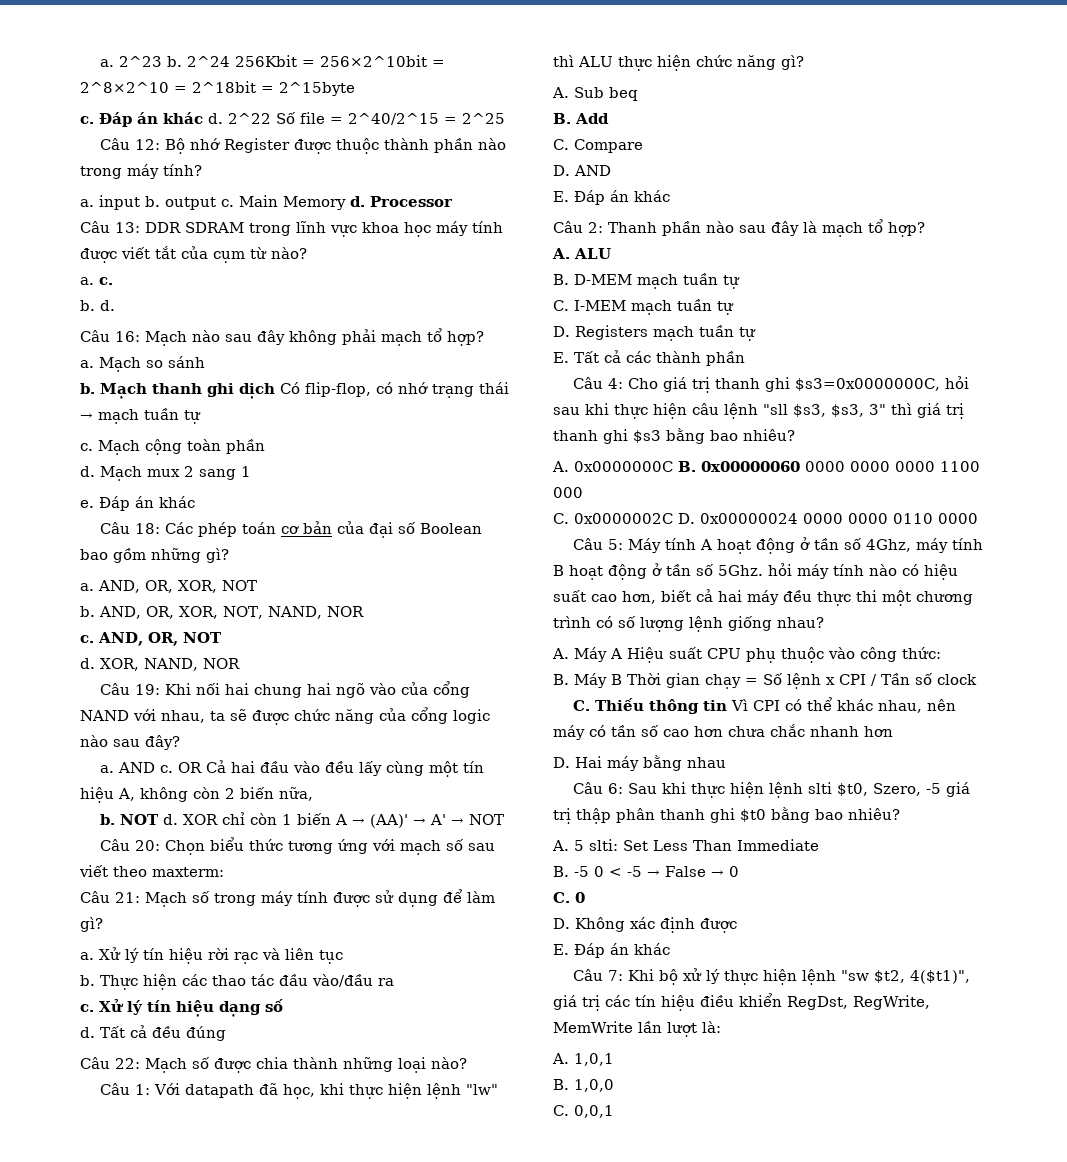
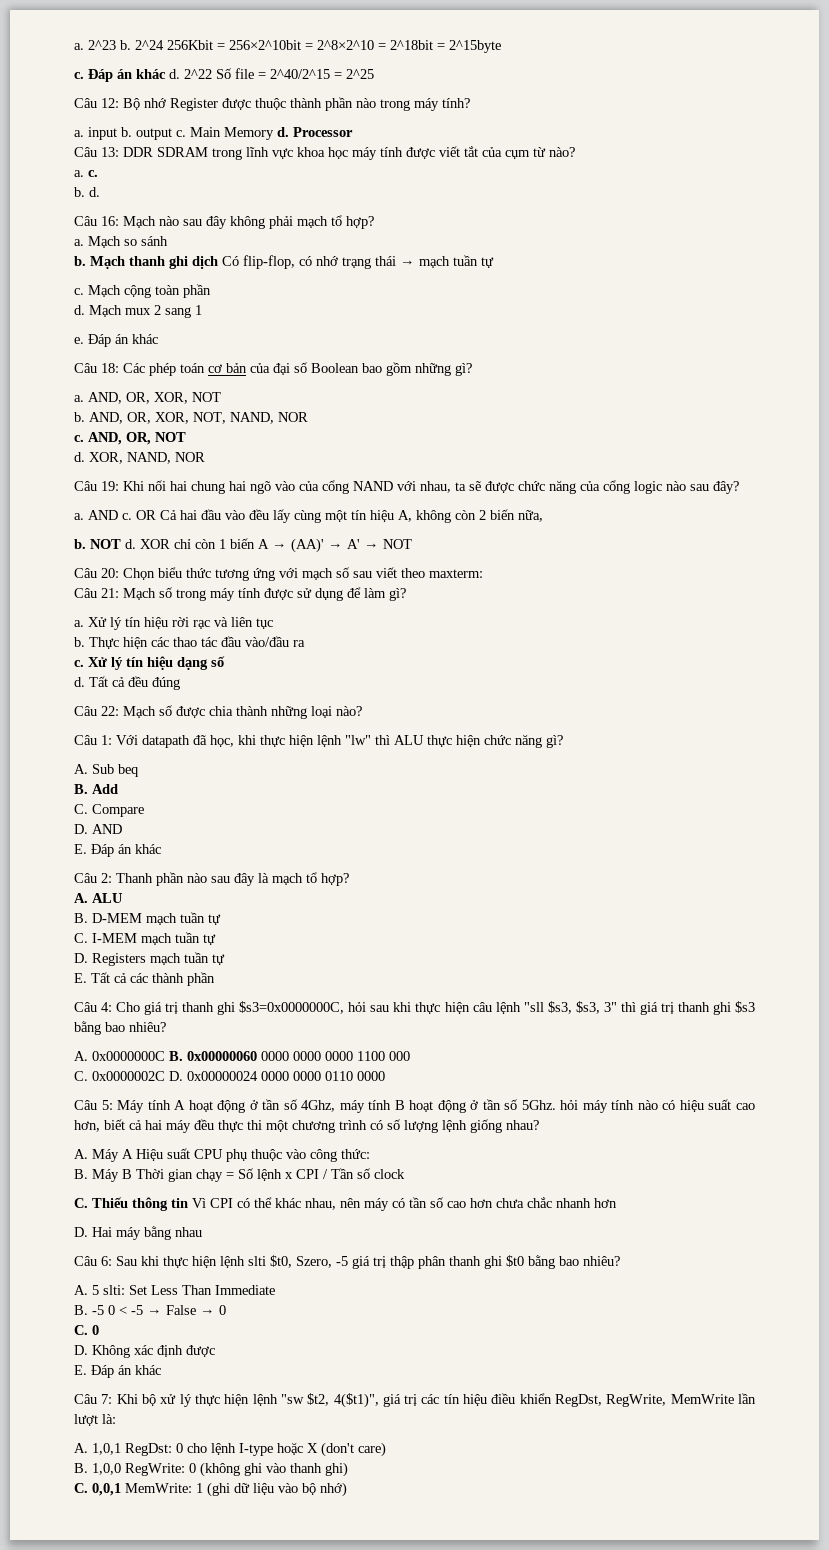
[553,1079,614,1092] [553,1105,614,1118] // B. 1,0,0 // C. 0,0,1 -> [125,1442,386,1457] [74,1462,348,1477] [74,1482,347,1497] RegDst: 0 cho lệnh I-type hoặc X (don't care) // B. 1,0,0 RegWrite: 0 (không ghi vào thanh ghi) // C. 0,0,1 MemWrite: 1 (ghi dữ liệu vào bộ nhớ)

